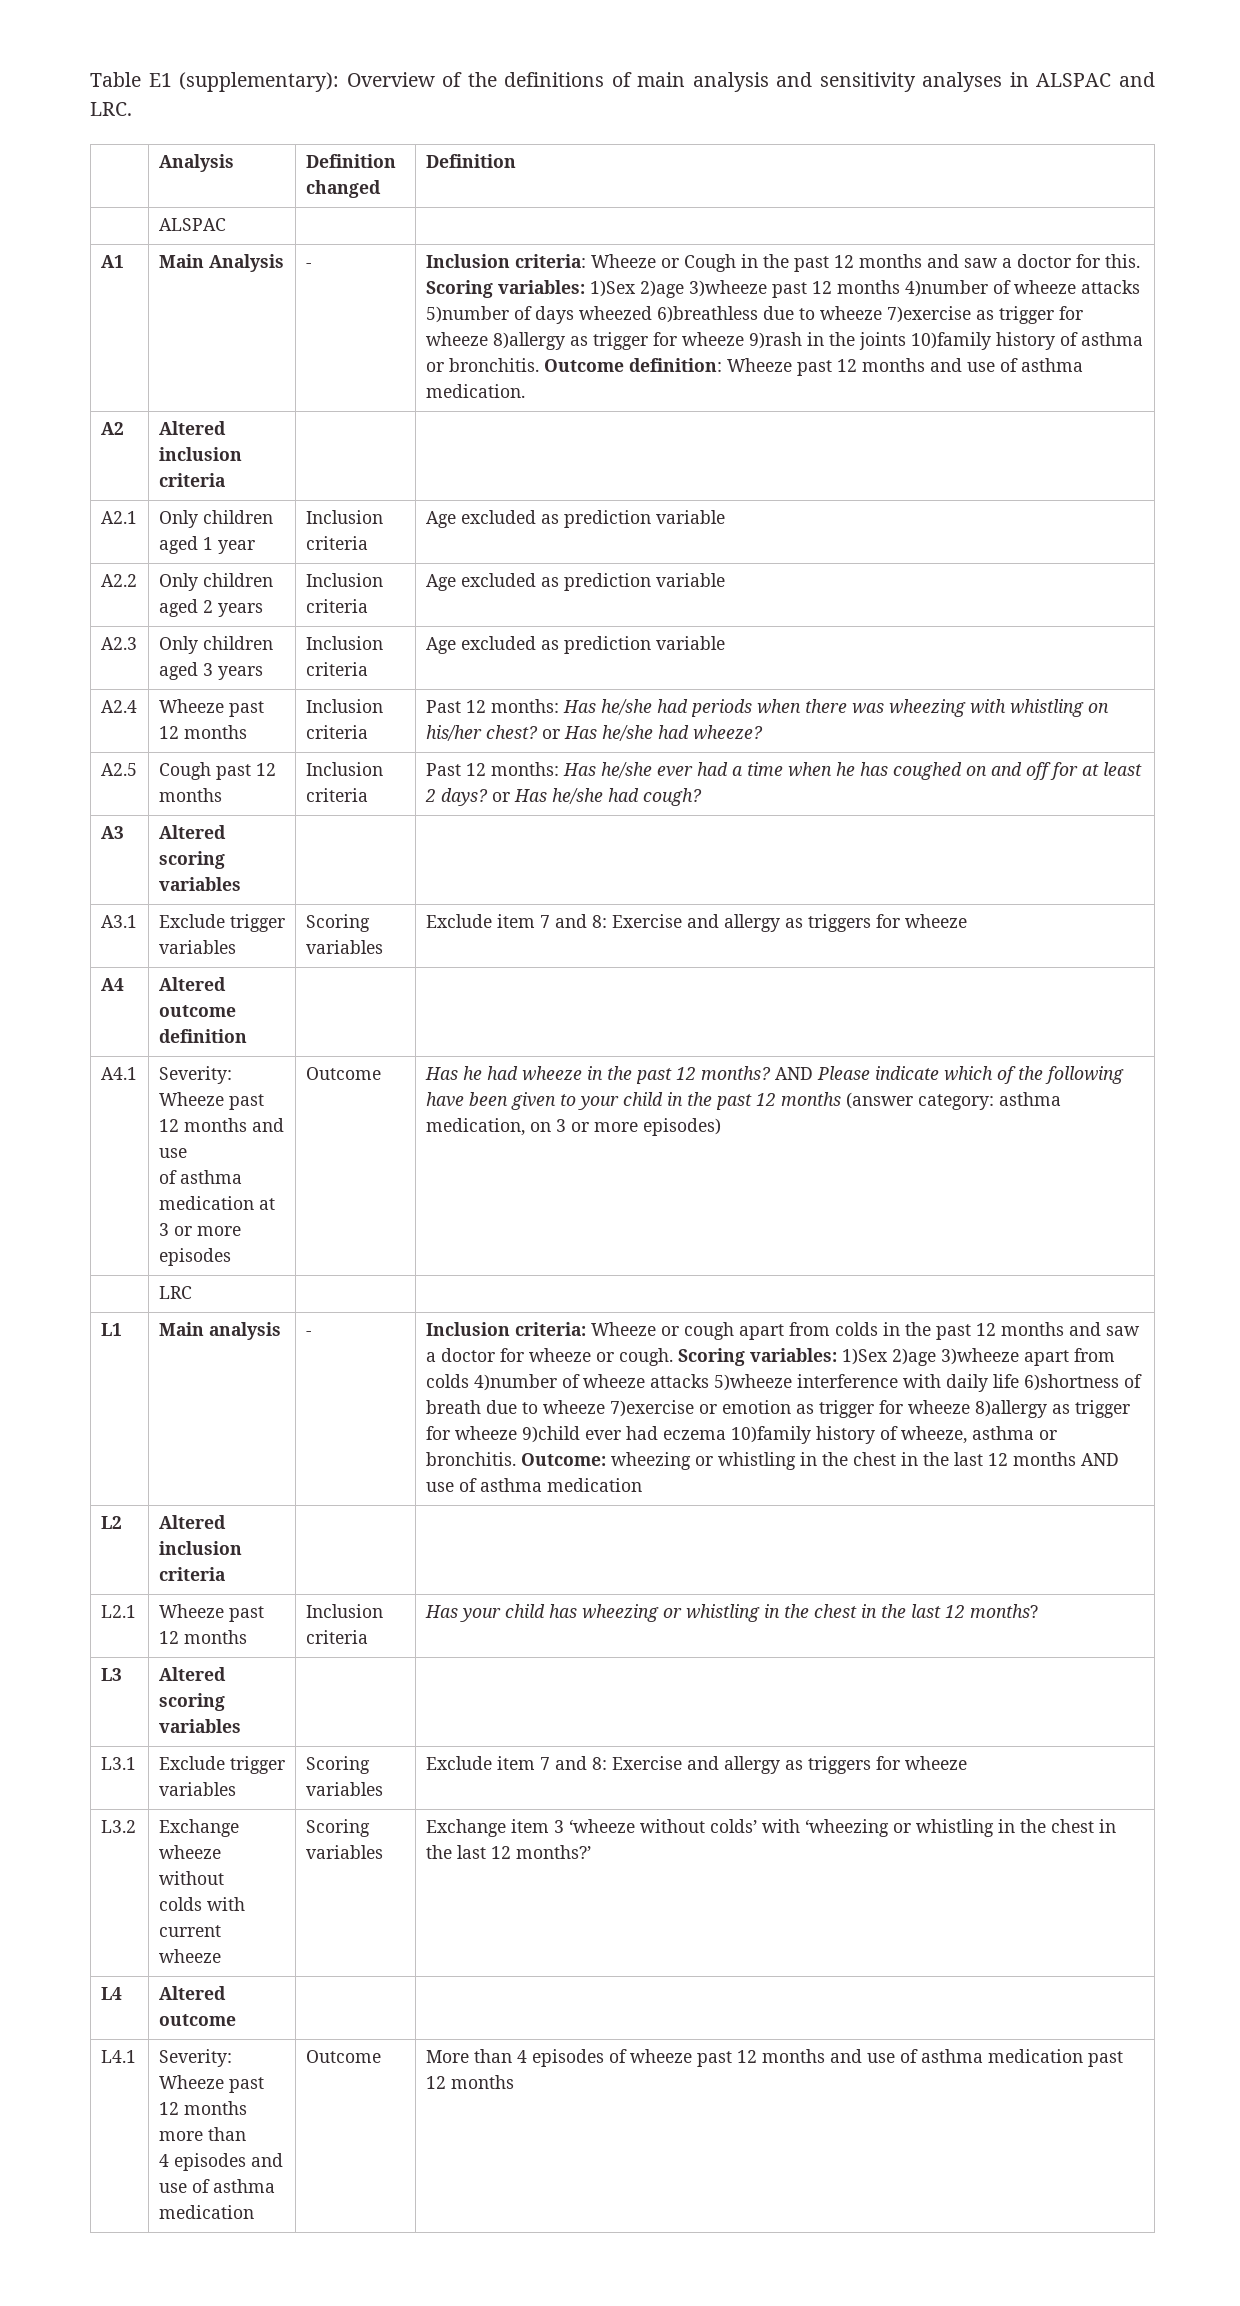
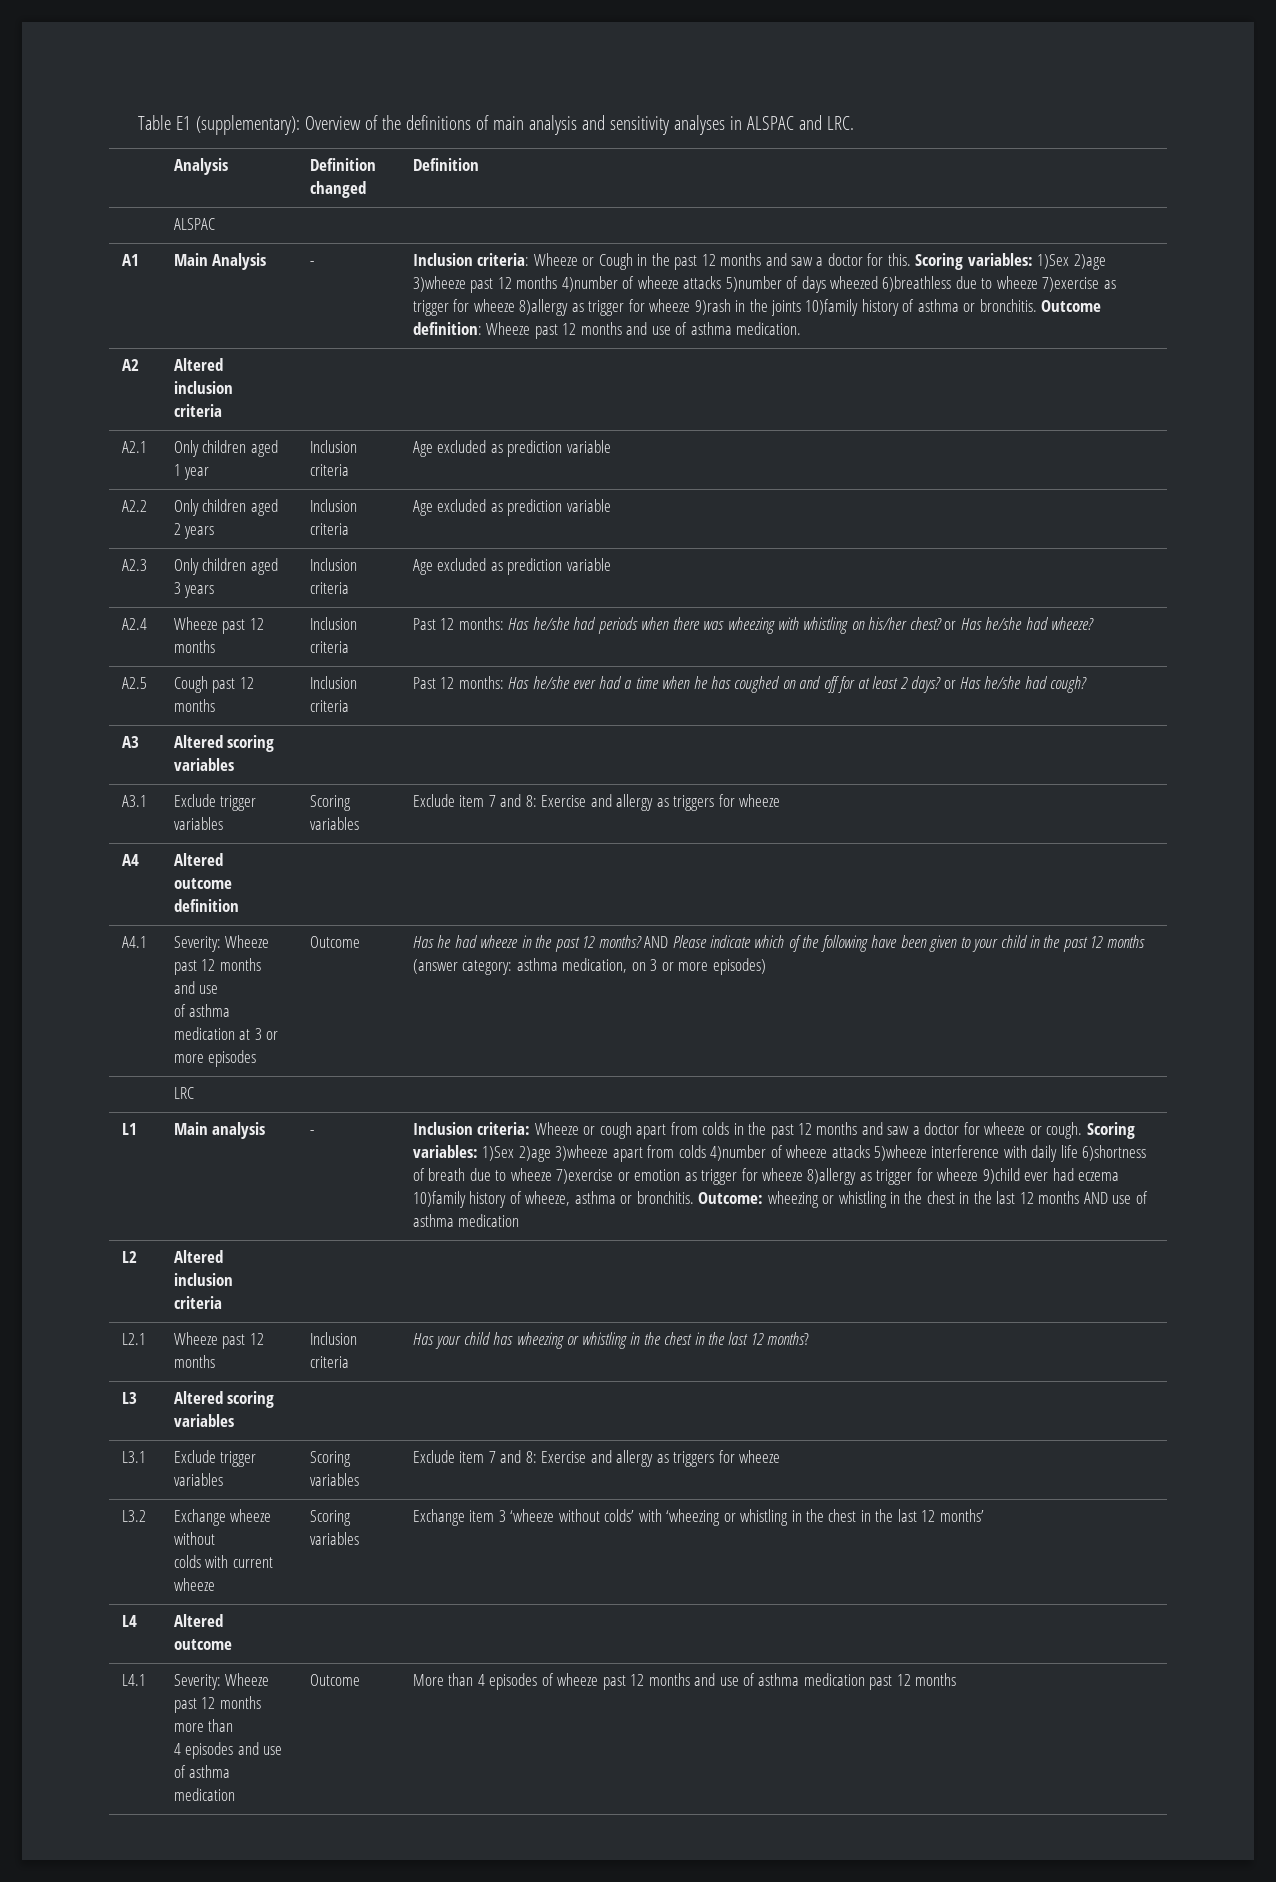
[515,1845,591,1859] months?’ -> [939,1509,984,1522] months’

